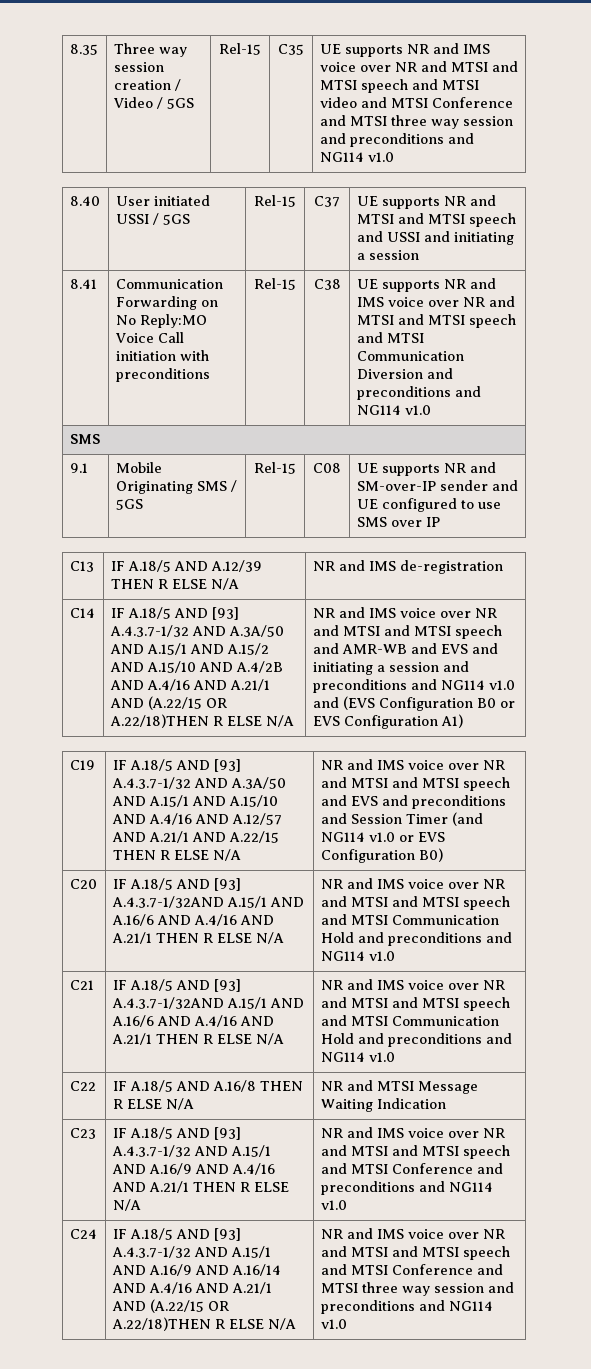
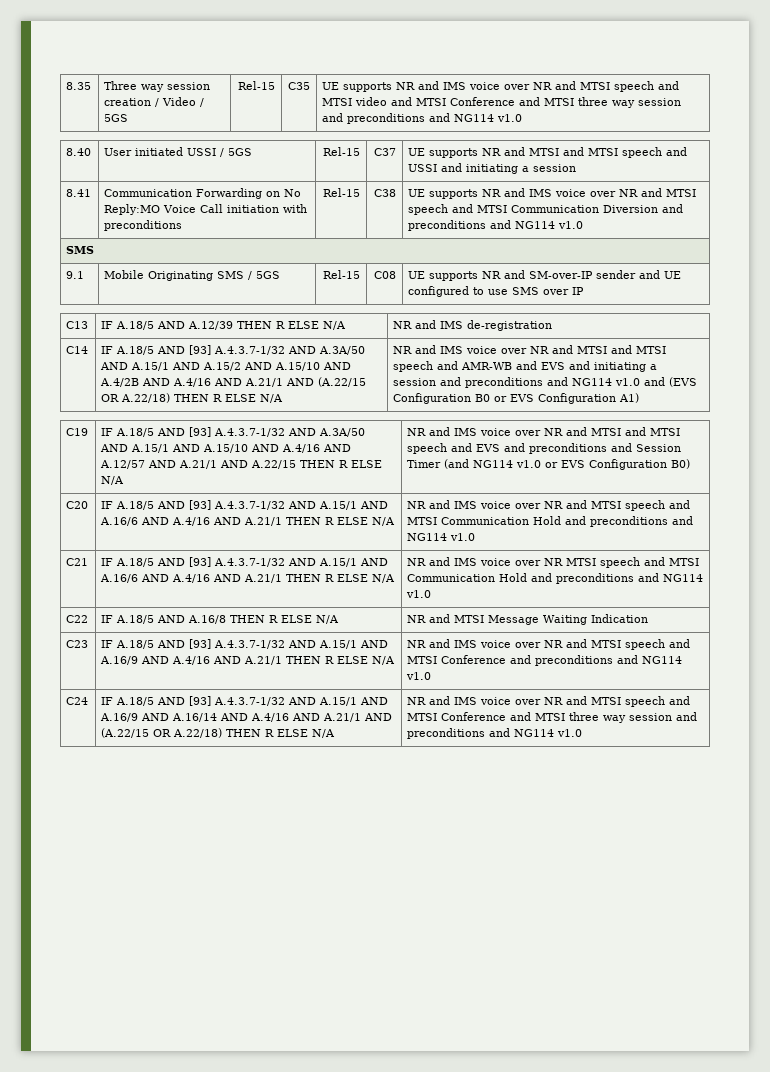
[491,61,518,72] [319,80,357,90] and MTSI -> (611, 86) none
[397,314,465,325] and MTSI -> (697, 193) none
[109,714,209,728] A.22/18)THEN -> [121,393,210,403] A.22/18) THEN
[111,896,224,908] A.4.3.7-1/32AND -> [214,501,317,510] A.4.3.7-1/32 AND
[391,896,459,907] and MTSI -> (622, 505) none
[111,997,224,1009] A.4.3.7-1/32AND -> [214,558,317,567] A.4.3.7-1/32 AND
[320,997,418,1008] and MTSI and -> (564, 562) none
[391,1145,459,1156] and MTSI -> (622, 644) none
[111,1317,211,1331] A.22/18)THEN -> [173,728,262,738] A.22/18) THEN
[391,1246,459,1257] and MTSI -> (622, 701) none

